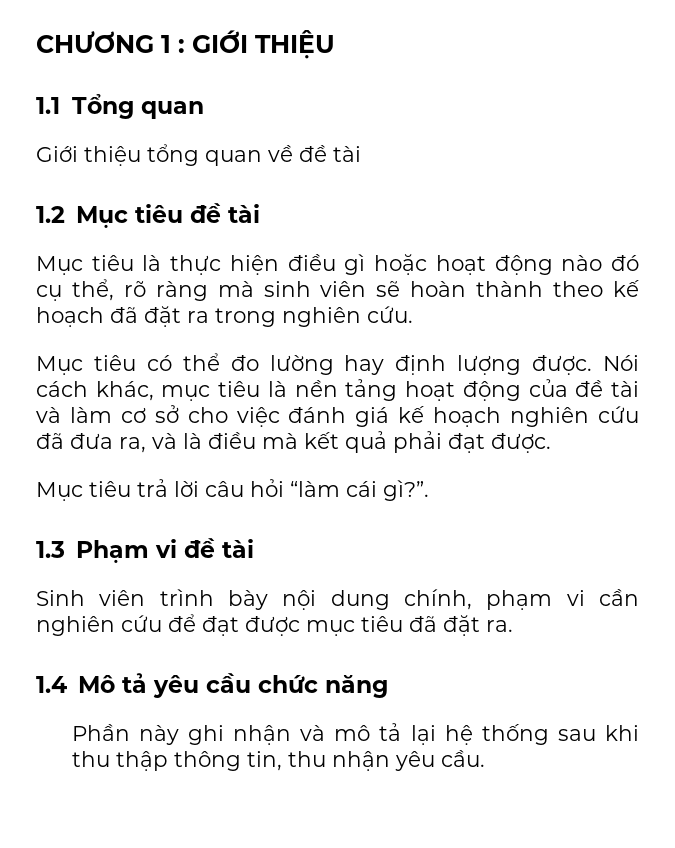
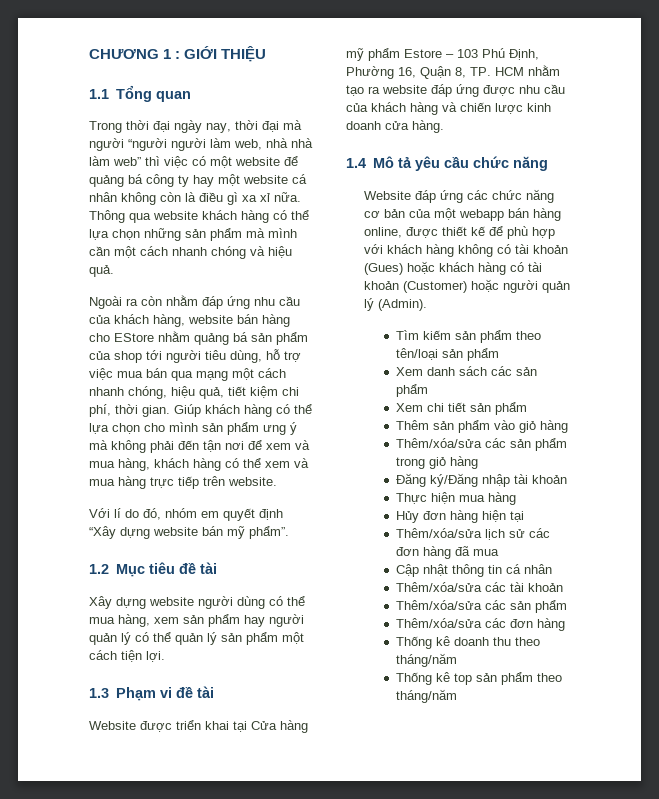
[36,144,361,166] Giới thiệu tổng quan về đề tài -> [89,120,302,133] [89,138,313,151] [89,156,298,168] [89,174,307,187] [89,192,301,205] [89,210,309,223] [89,228,297,241] [89,246,292,259] [89,265,114,277] [89,295,300,309] [89,314,290,327] [89,331,308,345] [89,349,301,363] [89,368,286,381] [89,386,299,399] [89,404,312,417] [89,422,297,435] [89,440,310,453] [89,458,309,471] [89,476,277,489] [89,508,283,521] [89,526,289,539] Trong thời đại ngày nay, thời đại mà người “người người làm web, nhà nhà làm web” thì việc có một website để quảng bá công ty hay một website cá nhân không còn là điều gì xa xỉ nữa. Thông qua website khách hàng có thể lựa chọn những sản phẩm mà mình cần một cách nhanh chóng và hiệu quả. // Ngoài ra còn nhằm đáp ứng nhu cầu của khách hàng, website bán hàng cho EStore nhằm quảng bá sản phẩm của shop tới người tiêu dùng, hỗ trợ việc mua bán qua mạng một cách nhanh chóng, hiệu quả, tiết kiệm chi phí, thời gian. Giúp khách hàng có thể lựa chọn cho mình sản phẩm ưng ý mà không phải đến tận nơi để xem và mua hàng, khách hàng có thể xem và mua hàng trực tiếp trên website. // Với lí do đó, nhóm em quyết định “Xây dựng website bán mỹ phẩm”.
[36,254,640,275] [36,279,639,301] [36,306,413,327] [36,353,639,375] [36,379,640,401] [36,405,640,427] [36,431,551,453] [36,479,429,501] Mục tiêu là thực hiện điều gì hoặc hoạt động nào đó cụ thể, rõ ràng mà sinh viên sẽ hoàn thành theo kế hoạch đã đặt ra trong nghiên cứu. // Mục tiêu có thể đo lường hay định lượng được. Nói cách khác, mục tiêu là nền tảng hoạt động của đề tài và làm cơ sở cho việc đánh giá kế hoạch nghiên cứu đã đưa ra, và là điều mà kết quả phải đạt được. // Mục tiêu trả lời câu hỏi “làm cái gì?”. -> [89,596,305,609] [89,614,304,627] [89,632,304,645] [89,650,165,662] Xây dựng website người dùng có thể mua hàng, xem sản phẩm hay người quản lý có thể quản lý sản phẩm một cách tiện lợi.
[36,589,639,610] [36,614,513,636] Sinh viên trình bày nội dung chính, phạm vi cần nghiên cứu để đạt được mục tiêu đã đặt ra. -> [89,720,308,733] [346,48,539,61] [346,65,560,79] [346,84,565,97] [346,102,551,115] [346,120,444,133] Website được triển khai tại Cửa hàng mỹ phẩm Estore – 103 Phú Định, Phường 16, Quận 8, TP. HCM nhằm tạo ra website đáp ứng được nhu cầu của khách hàng và chiến lược kinh doanh cửa hàng.
[71,723,639,745] [71,750,485,771] Phần này ghi nhận và mô tả lại hệ thống sau khi thu thập thông tin, thu nhận yêu cầu. -> [363,189,554,203] [363,208,561,221] [363,226,555,239] [363,244,568,257] [363,261,542,275] [363,279,570,293] [363,298,427,311] [396,330,542,343] [396,348,500,361] [396,366,538,376] [396,384,429,397] [396,402,528,415] [396,420,569,433] [396,438,568,451] [396,456,479,469] [396,473,568,487] [396,492,517,505] [396,510,525,523] [396,528,551,540] [396,546,500,559] [396,564,553,577] [396,582,564,592] [396,600,568,613] [396,618,566,631] [396,636,541,649] [396,653,458,667] [396,672,563,685] [396,689,458,703] Website đáp ứng các chức năng cơ bản của một webapp bán hàng online, được thiết kế để phù hợp với khách hàng không có tài khoản (Gues) hoặc khách hàng có tài khoản (Customer) hoặc người quản lý (Admin). // Tìm kiếm sản phẩm theo tên/loại sản phẩm // Xem danh sách các sản phẩm // Xem chi tiết sản phẩm // Thêm sản phẩm vào giỏ hàng // Thêm/xóa/sửa các sản phẩm trong giỏ hàng // Đăng ký/Đăng nhập tài khoản // Thực hiện mua hàng // Hủy đơn hàng hiện tại // Thêm/xóa/sửa lịch sử các đơn hàng đã mua // Cập nhật thông tin cá nhân // Thêm/xóa/sửa các tài khoản // Thêm/xóa/sửa các sản phẩm // Thêm/xóa/sửa các đơn hàng // Thống kê doanh thu theo tháng/năm // Thống kê top sản phẩm theo tháng/năm

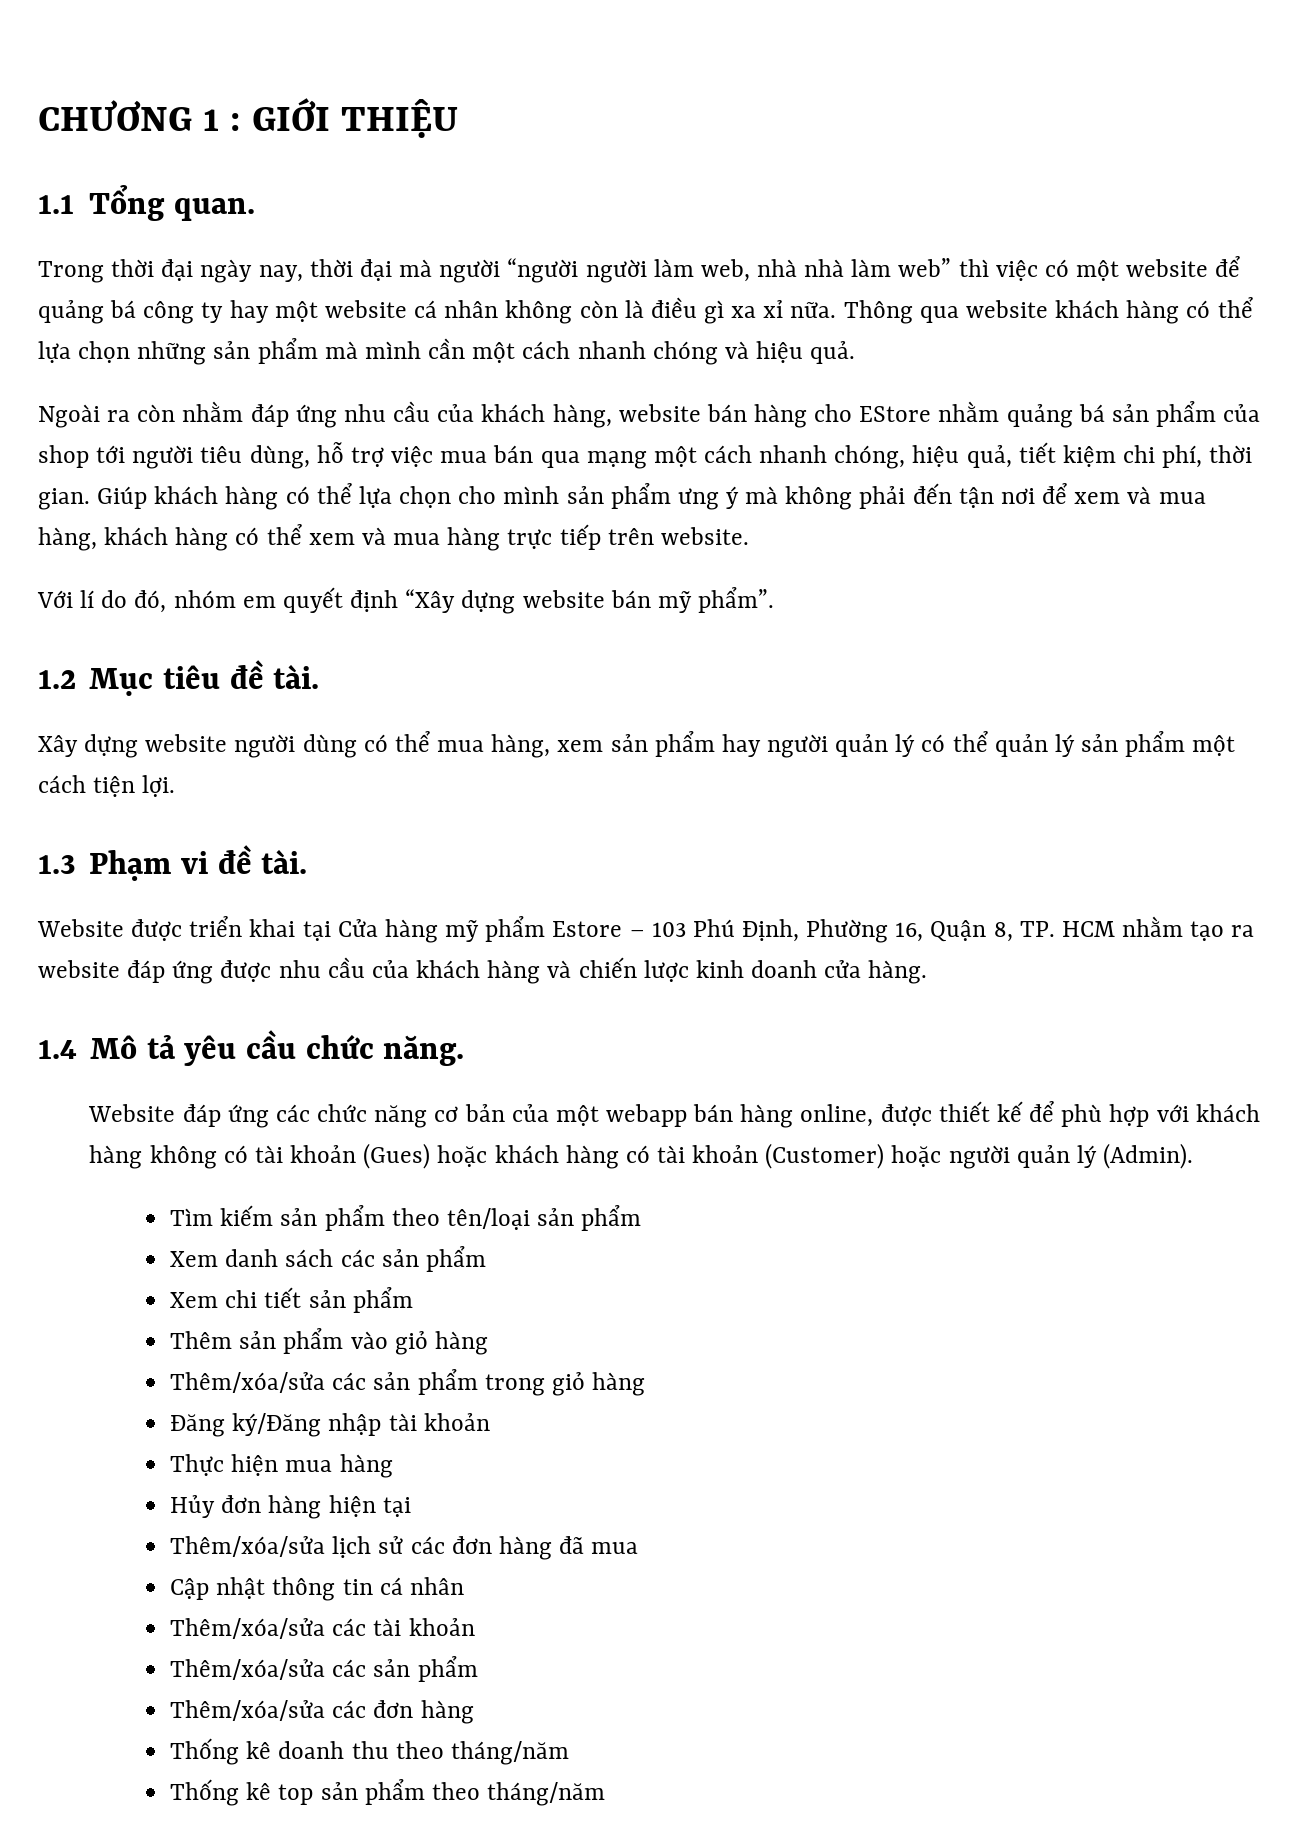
[155,91,191,102] quan -> [174,198,256,221] quan.
[199,562,217,574] tài -> [273,664,320,689] tài.
[196,686,214,698] tài -> [261,849,308,874] tài.
[512,156,548,171] năng -> [383,1035,465,1066] năng.

